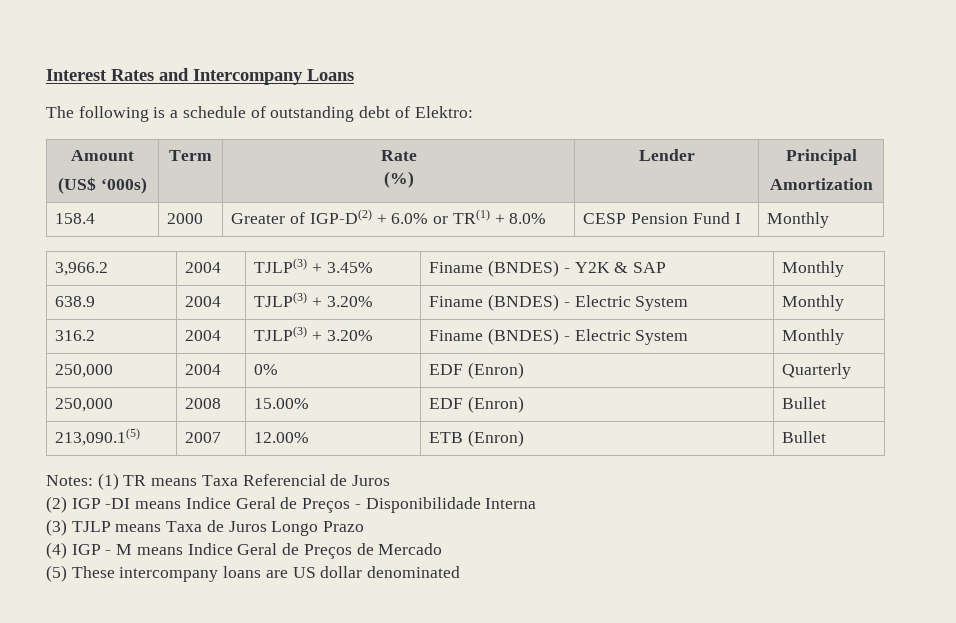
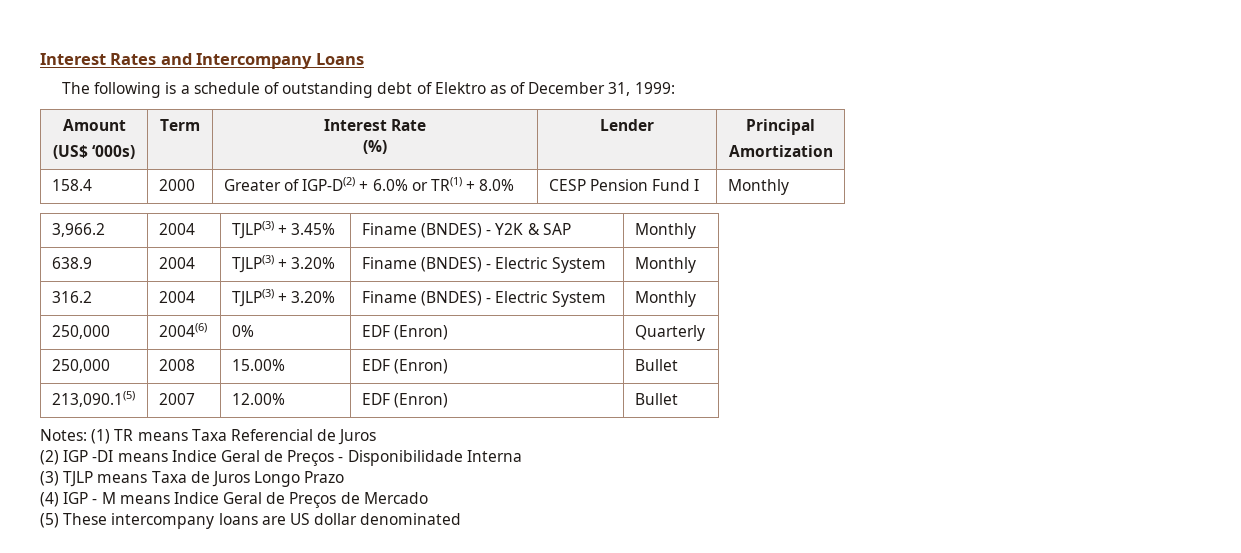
[414,106,473,118] Elektro: -> [434,82,675,96] Elektro as of December 31, 1999:
(212, 155) none -> [323,119,387,131] Interest
[185,364,222,375] 2004 -> [158,323,207,337] 2004(6)
[429,432,464,443] ETB -> [361,393,390,405] EDF

